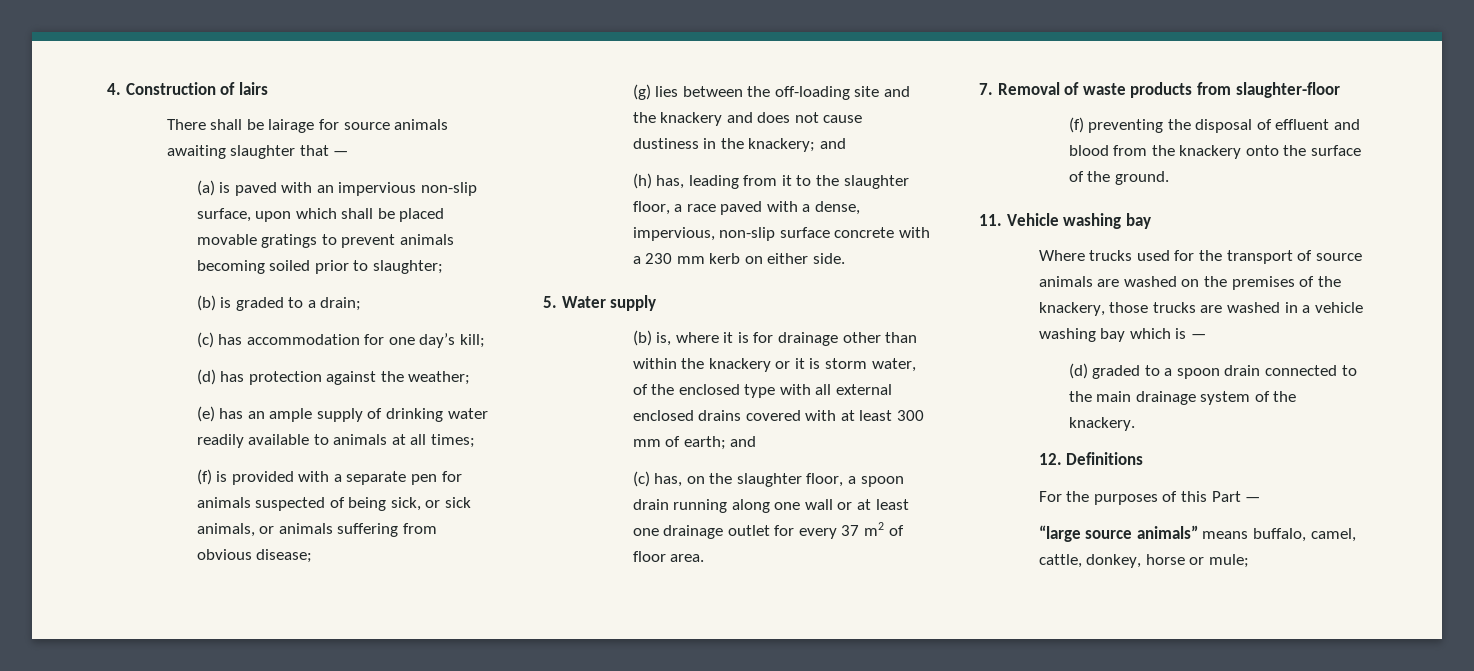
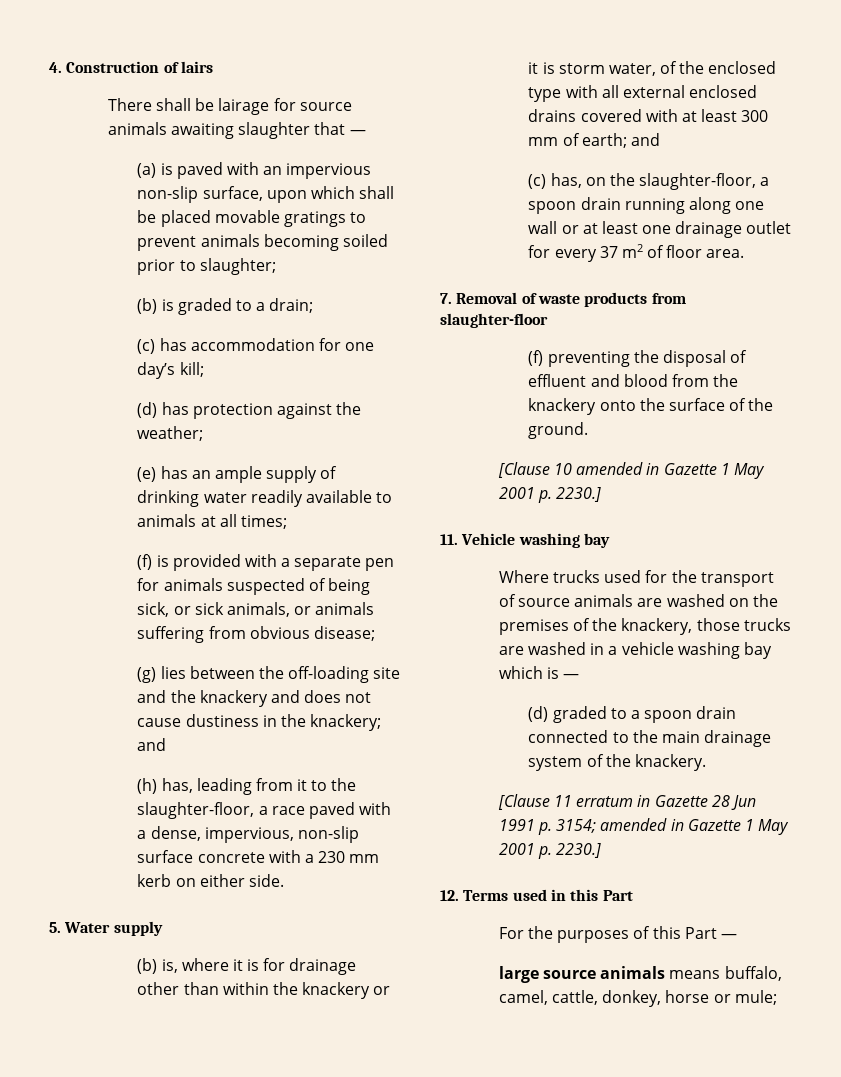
[843,175,909,189] [632,201,670,215] slaughter floor, -> [137,802,255,819] slaughter-floor,
[736,473,844,487] slaughter floor, -> [639,173,757,190] slaughter-floor,
(1169, 178) none -> [497,462,766,479] [498,487,602,503] // [Clause 10 amended in Gazette 1 May 2001 p. 2230.]
[1038,452,1144,465] 12. Definitions -> [497,794,757,810] [498,818,790,835] [498,843,602,859] [440,889,633,901] [Clause 11 erratum in Gazette 28 Jun 1991 p. 3154; amended in Gazette 1 May 2001 p. 2230.] // 12. Terms used in this Part
[1038,525,1198,542] “large source animals” -> [498,966,666,983] large source animals

